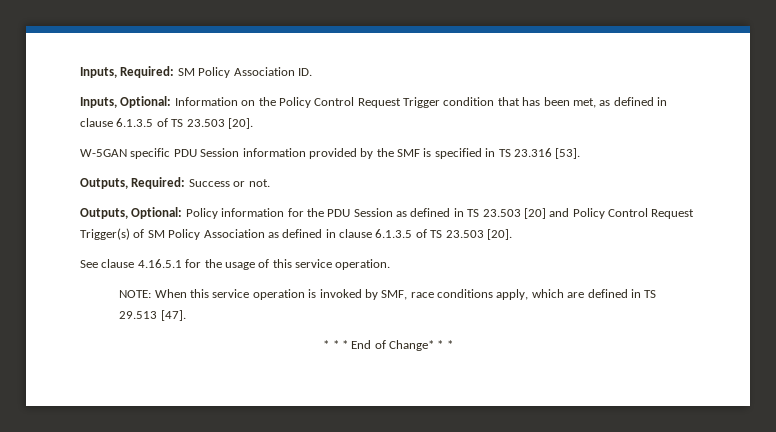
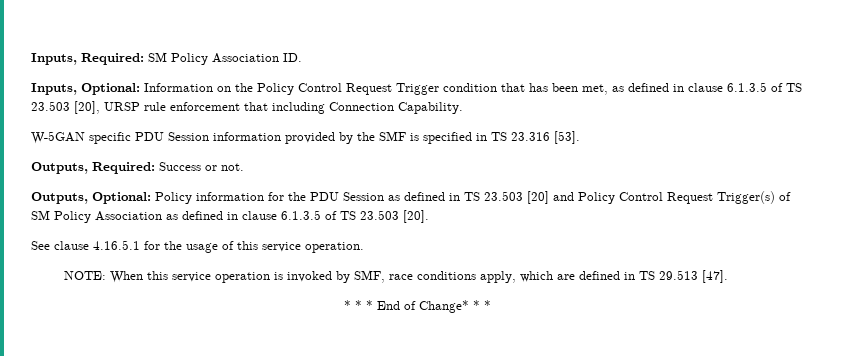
[227,118,253,129] [20]. -> [74,101,463,114] [20], URSP rule enforcement that including Connection Capability.

